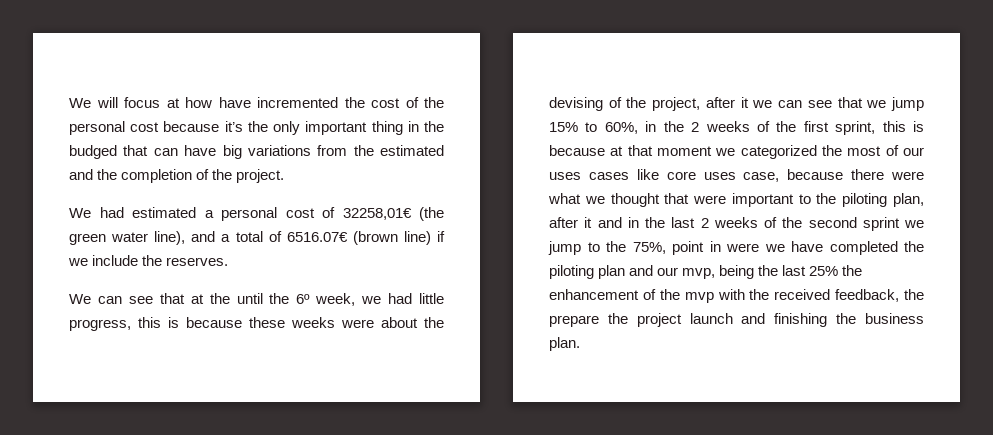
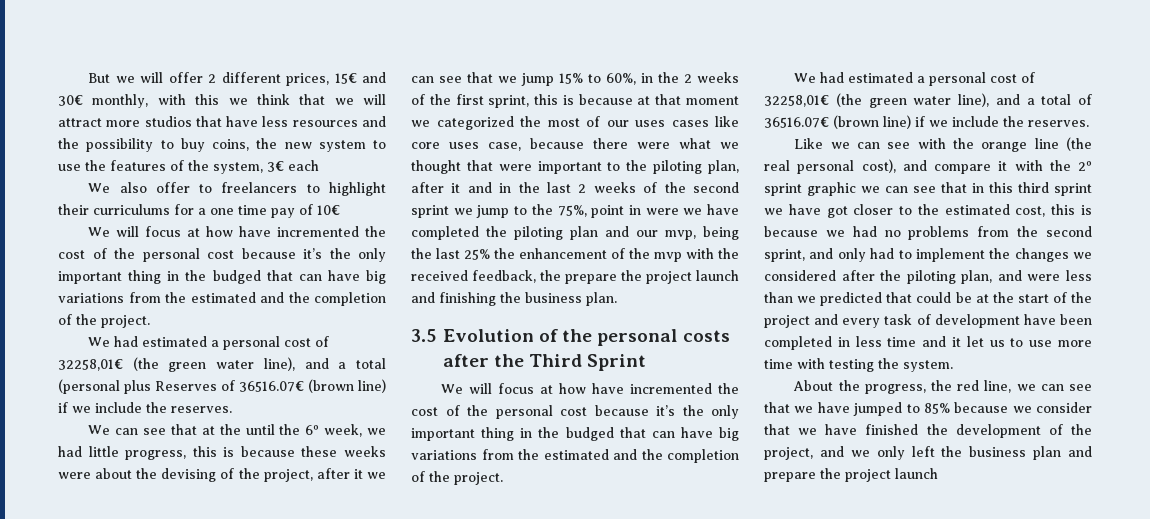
(69, 103) none -> [88,72,386,86] [58,94,386,108] [58,116,386,127] [58,138,386,152] [58,160,319,174] [88,182,386,196] [58,204,340,218] But we will offer 2 different prices, 15€ and 30€ monthly, with this we think that we will attract more studios that have less resources and the possibility to buy coins, the new system to use the features of the system, 3€ each // We also offer to freelancers to highlight their curriculums for a one time pay of 10€ //
[268,231,348,242] of 6516.07€ -> [58,379,304,394] (personal plus Reserves of 36516.07€
(580, 344) none -> [411,329,730,346] [443,354,647,371] [441,383,739,394] [411,405,739,419] [411,427,739,441] [411,449,739,463] [411,471,503,485] [794,72,1036,86] [764,93,1092,108] [764,115,1089,129] [794,137,1092,152] [764,159,1092,174] [764,182,1092,196] [764,204,1092,218] [764,226,1092,240] [764,248,1092,262] [764,270,1092,284] [764,292,1092,306] [764,314,1092,328] [764,336,1092,350] [764,358,953,372] [793,380,1092,394] [764,402,1092,416] [764,424,1092,438] [764,446,1092,460] [764,468,938,482] // 3.5 Evolution of the personal costs after the Third Sprint // We will focus at how have incremented the cost of the personal cost because it’s the only important thing in the budged that can have big variations from the estimated and the completion of the project. // We had estimated a personal cost of 32258,01€ (the green water line), and a total of 36516.07€ (brown line) if we include the reserves. // Like we can see with the orange line (the real personal cost), and compare it with the 2º sprint graphic we can see that in this third sprint we have got closer to the estimated cost, this is because we had no problems from the second sprint, and only had to implement the changes we considered after the piloting plan, and were less than we predicted that could be at the start of the project and every task of development have been completed in less time and it let us to use more time with testing the system. // About the progress, the red line, we can see that we have jumped to 85% because we consider that we have finished the development of the project, and we only left the business plan and prepare the project launch

